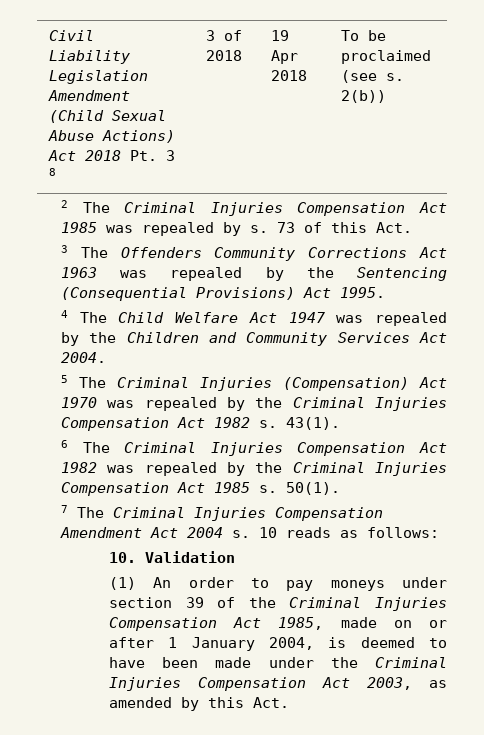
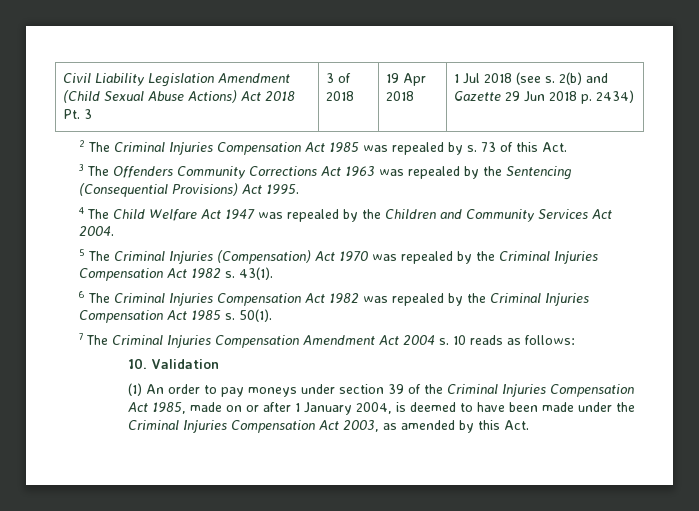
[48,168,56,176] 8 -> (93, 114) none
[340,30,386,41] [340,50,431,64] [340,70,404,83] [340,90,386,103] To be proclaimed (see s. 2(b)) -> [454,72,609,85] [454,90,635,104] 1 Jul 2018 (see s. 2(b) and Gazette 29 Jun 2018 p. 2434)

